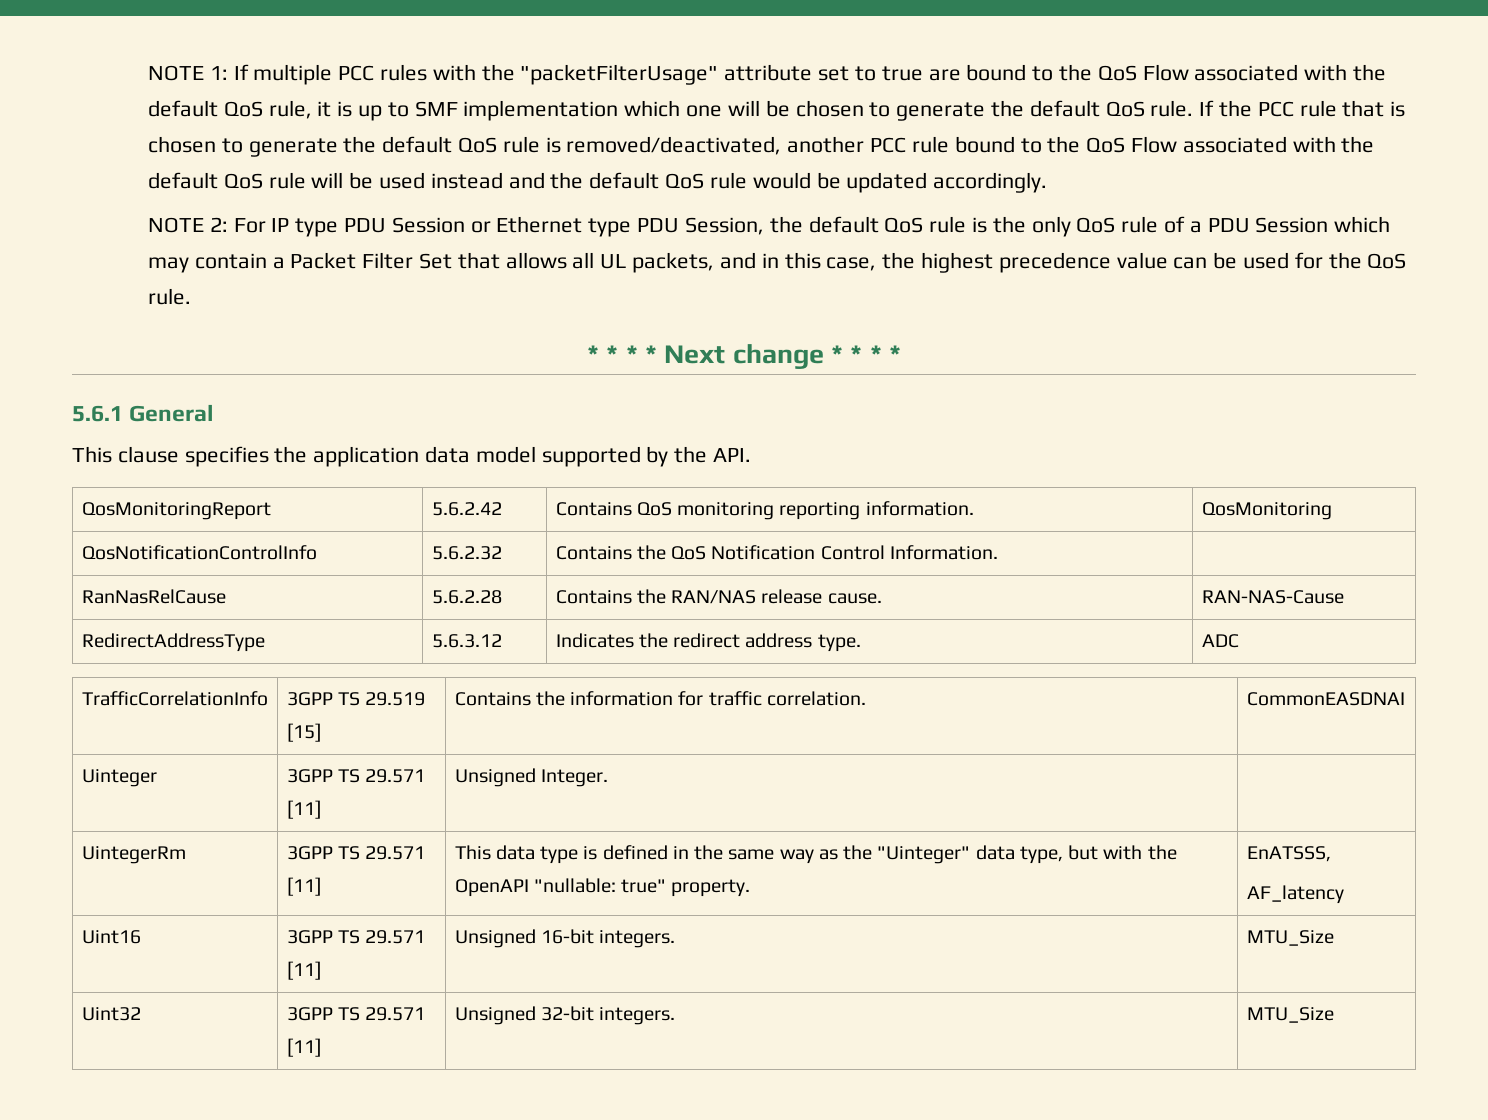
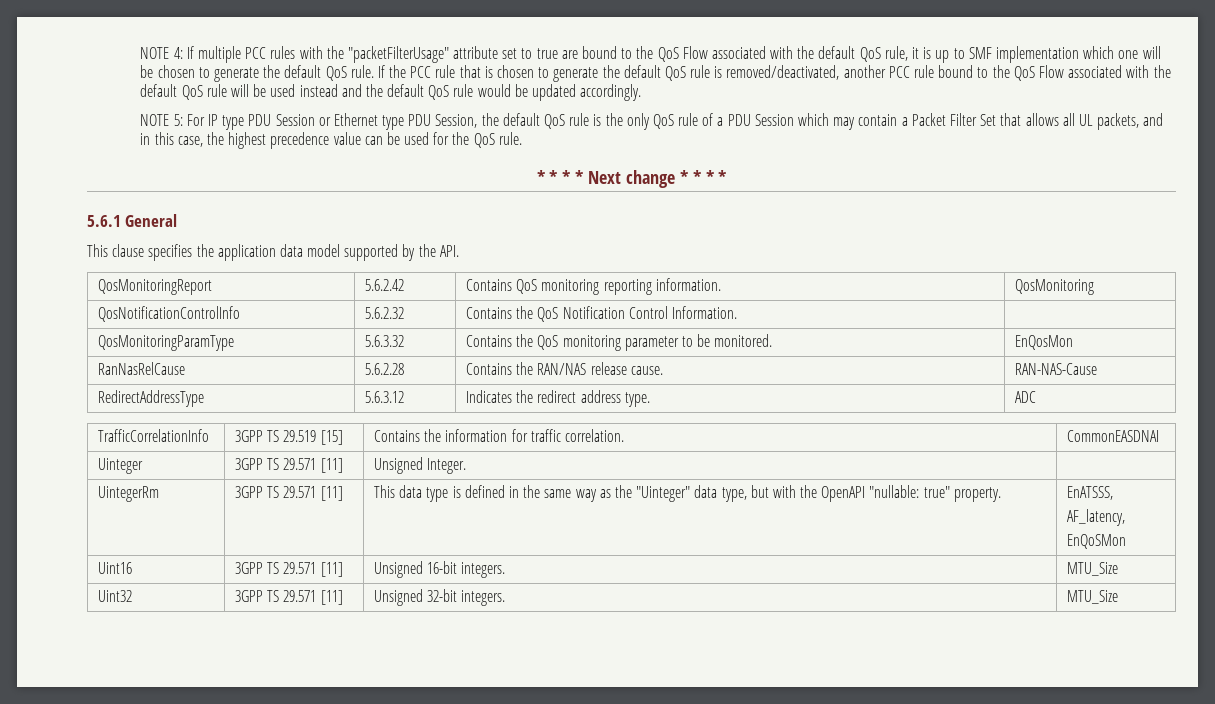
[148,65,228,81] NOTE 1: -> [140,47,183,59] NOTE 4:
[209,217,228,232] 2: -> [173,114,183,126] 5:
(998, 552) none -> [98,335,235,351] [365,335,405,347] [466,334,773,351] [1015,335,1074,350] // QosMonitoringParamType | 5.6.3.32 | Contains the QoS monitoring parameter to be monitored. | EnQosMon
[1246,885,1344,904] AF_latency -> [1067,509,1126,526] [1067,534,1127,549] AF_latency, // EnQoSMon

